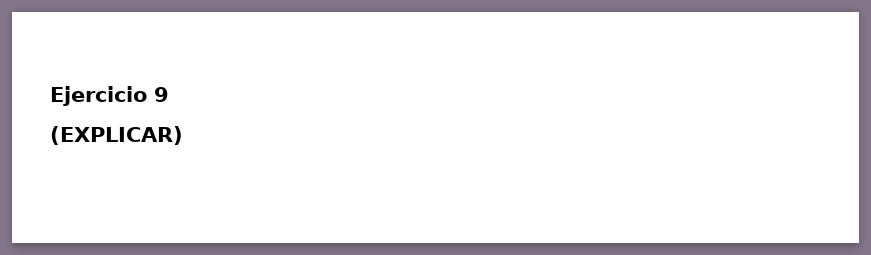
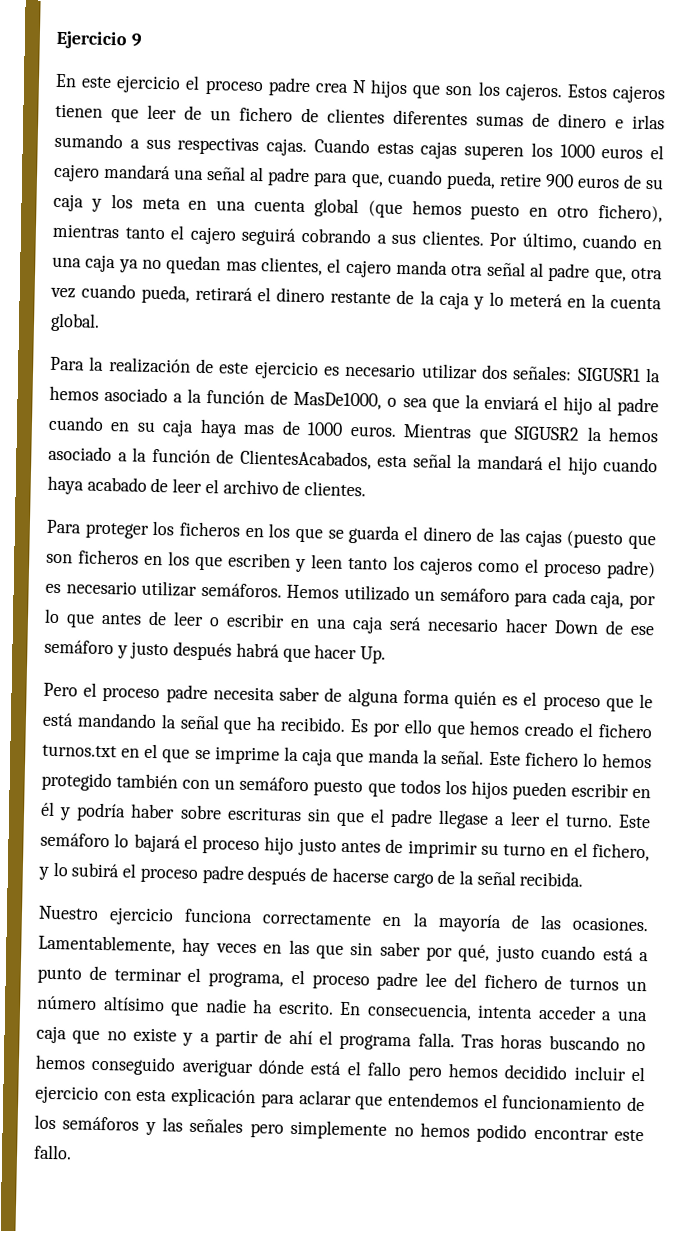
[50,126,183,145] (EXPLICAR) -> [55,73,667,104] [55,103,665,130] [54,132,664,161] [53,163,664,190] [53,193,664,223] [52,223,662,251] [52,254,663,283] [50,283,663,310] [50,312,100,332] [50,356,661,383] [49,385,660,417] [48,415,659,444] [48,445,658,476] [47,475,367,497] [46,519,656,550] [46,549,656,580] [45,580,656,610] [44,608,654,636] [44,639,387,664] [43,682,653,712] [42,712,652,739] [42,743,652,769] [41,771,651,801] [40,801,651,829] [40,832,650,862] [38,861,584,888] [38,905,649,933] [38,934,649,963] [37,965,647,992] [37,995,648,1022] [36,1025,646,1052] [35,1054,646,1082] [35,1085,645,1112] [34,1114,645,1143] [33,1144,72,1160] En este ejercicio el proceso padre crea N hijos que son los cajeros. Estos cajeros tienen que leer de un fichero de clientes diferentes sumas de dinero e irlas sumando a sus respectivas cajas. Cuando estas cajas superen los 1000 euros el cajero mandará una señal al padre para que, cuando pueda, retire 900 euros de su caja y los meta en una cuenta global (que hemos puesto en otro fichero), mientras tanto el cajero seguirá cobrando a sus clientes. Por último, cuando en una caja ya no quedan mas clientes, el cajero manda otra señal al padre que, otra vez cuando pueda, retirará el dinero restante de la caja y lo meterá en la cuenta global. // Para la realización de este ejercicio es necesario utilizar dos señales: SIGUSR1 la hemos asociado a la función de MasDe1000, o sea que la enviará el hijo al padre cuando en su caja haya mas de 1000 euros. Mientras que SIGUSR2 la hemos asociado a la función de ClientesAcabados, esta señal la mandará el hijo cuando haya acabado de leer el archivo de clientes. // Para proteger los ficheros en los que se guarda el dinero de las cajas (puesto que son ficheros en los que escriben y leen tanto los cajeros como el proceso padre) es necesario utilizar semáforos. Hemos utilizado un semáforo para cada caja, por lo que antes de leer o escribir en una caja será necesario hacer Down de ese semáforo y justo después habrá que hacer Up. // Pero el proceso padre necesita saber de alguna forma quién es el proceso que le está mandando la señal que ha recibido. Es por ello que hemos creado el fichero turnos.txt en el que se imprime la caja que manda la señal. Este fichero lo hemos protegido también con un semáforo puesto que todos los hijos pueden escribir en él y podría haber sobre escrituras sin que el padre llegase a leer el turno. Este semáforo lo bajará el proceso hijo justo antes de imprimir su turno en el fichero, y lo subirá el proceso padre después de hacerse cargo de la señal recibida. // Nuestro ejercicio funciona correctamente en la mayoría de las ocasiones. Lamentablemente, hay veces en las que sin saber por qué, justo cuando está a punto de terminar el programa, el proceso padre lee del fichero de turnos un número altísimo que nadie ha escrito. En consecuencia, intenta acceder a una caja que no existe y a partir de ahí el programa falla. Tras horas buscando no hemos conseguido averiguar dónde está el fallo pero hemos decidido incluir el ejercicio con esta explicación para aclarar que entendemos el funcionamiento de los semáforos y las señales pero simplemente no hemos podido encontrar este fallo.

